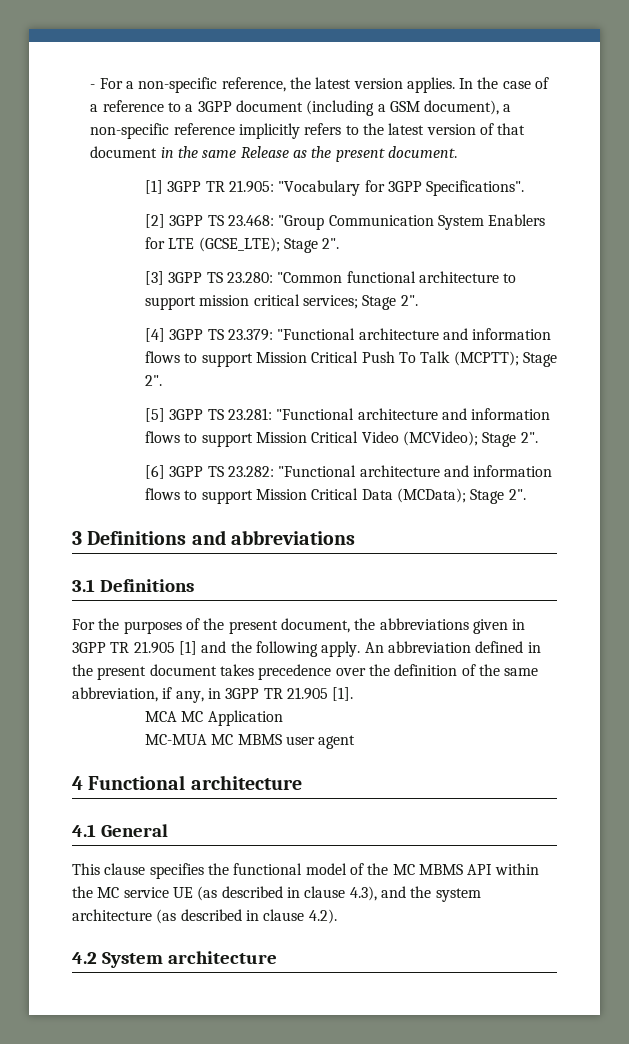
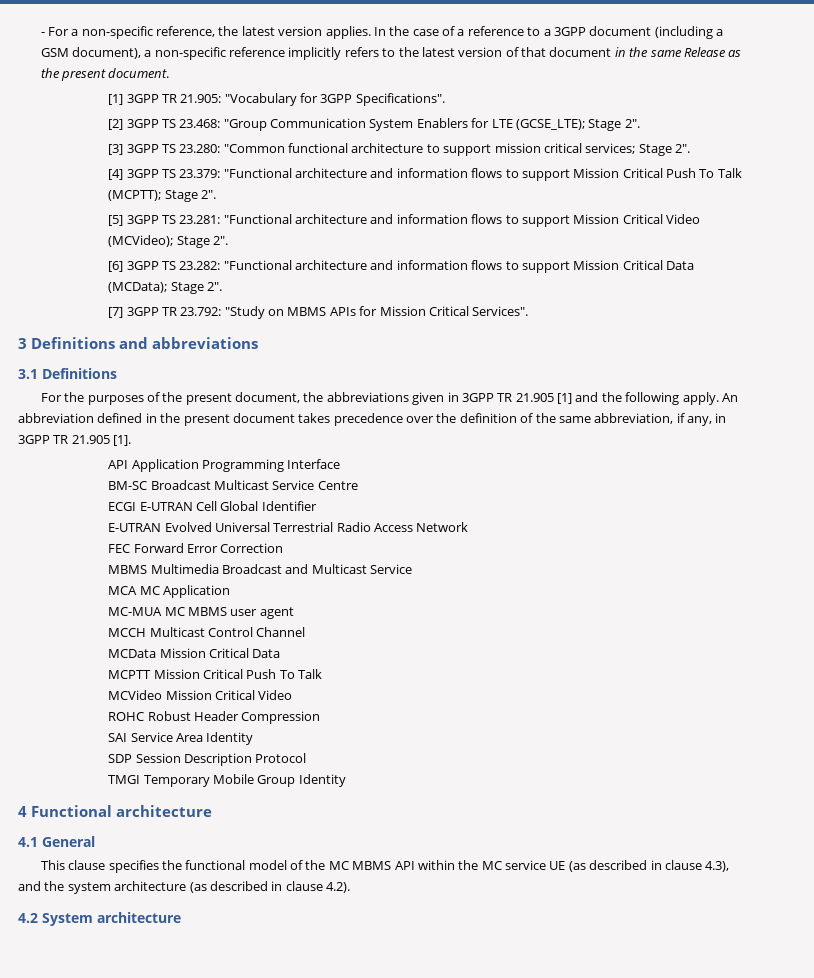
(526, 494) none -> [108,306,529,319] // [7] 3GPP TR 23.792: "Study on MBMS APIs for Mission Critical Services".
(354, 694) none -> [108,459,341,472] [108,480,358,490] [108,501,317,511] [108,522,469,532] [108,543,284,553] [108,564,413,574] // API Application Programming Interface // BM-SC Broadcast Multicast Service Centre // ECGI E-UTRAN Cell Global Identifier // E-UTRAN Evolved Universal Terrestrial Radio Access Network // FEC Forward Error Correction // MBMS Multimedia Broadcast and Multicast Service
(356, 742) none -> [108,627,306,637] [108,648,281,658] [108,669,323,679] [108,690,293,700] [108,711,321,724] [108,732,254,745] [108,753,307,766] [108,774,346,787] // MCCH Multicast Control Channel // MCData Mission Critical Data // MCPTT Mission Critical Push To Talk // MCVideo Mission Critical Video // ROHC Robust Header Compression // SAI Service Area Identity // SDP Session Description Protocol // TMGI Temporary Mobile Group Identity

